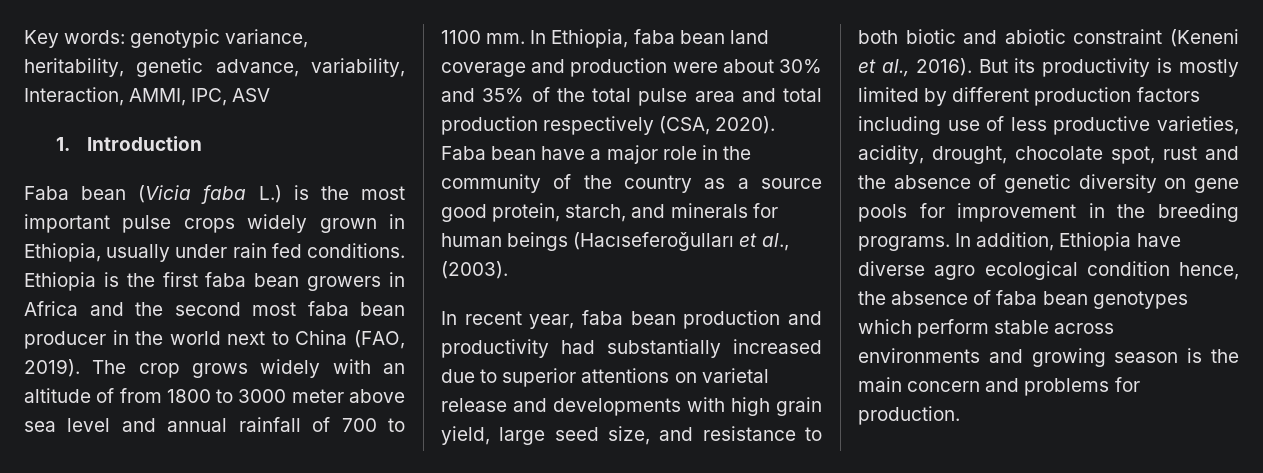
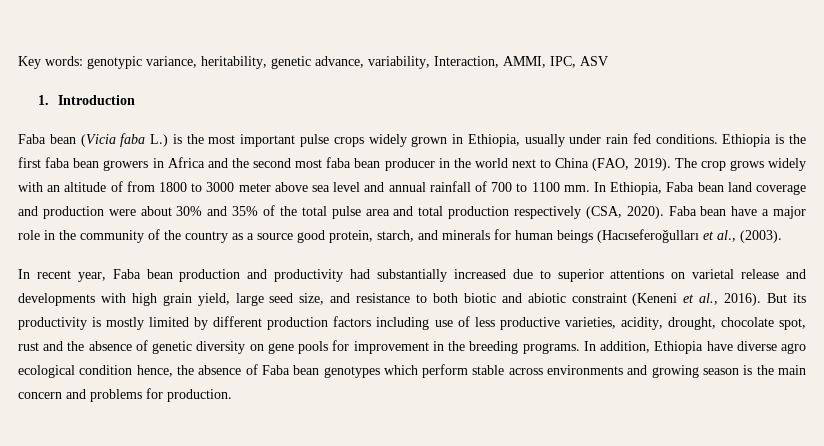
[633,29,675,44] faba -> [666,182,695,192] Faba
[582,310,623,325] faba -> [112,269,141,279] Faba
[996,290,1038,305] faba -> [261,365,290,375] Faba

